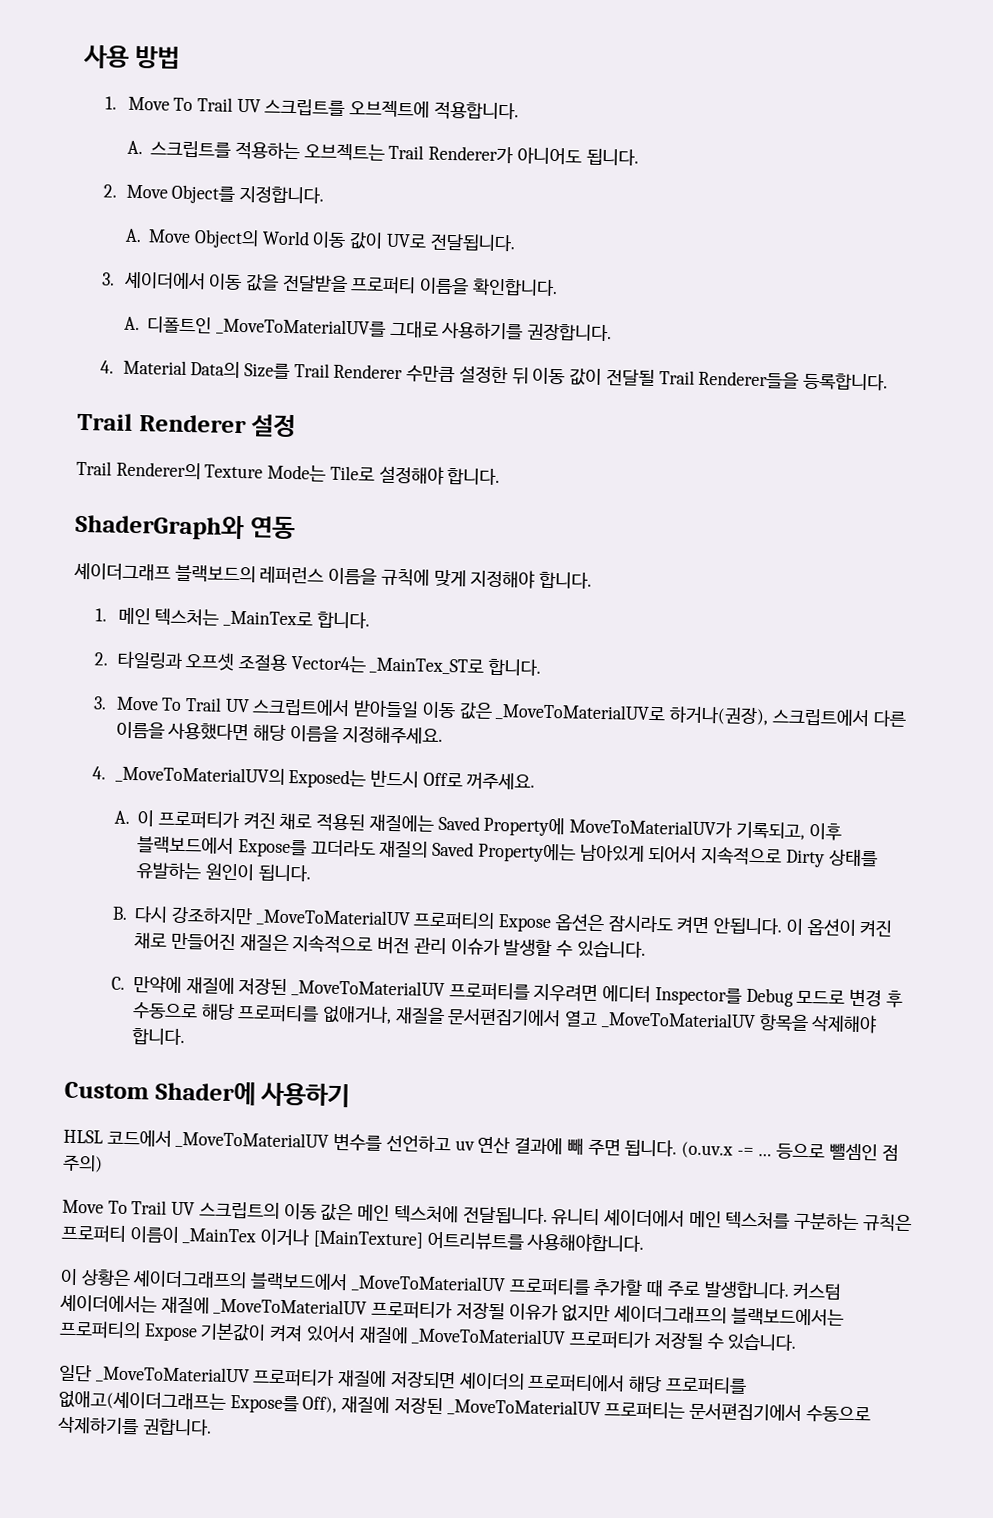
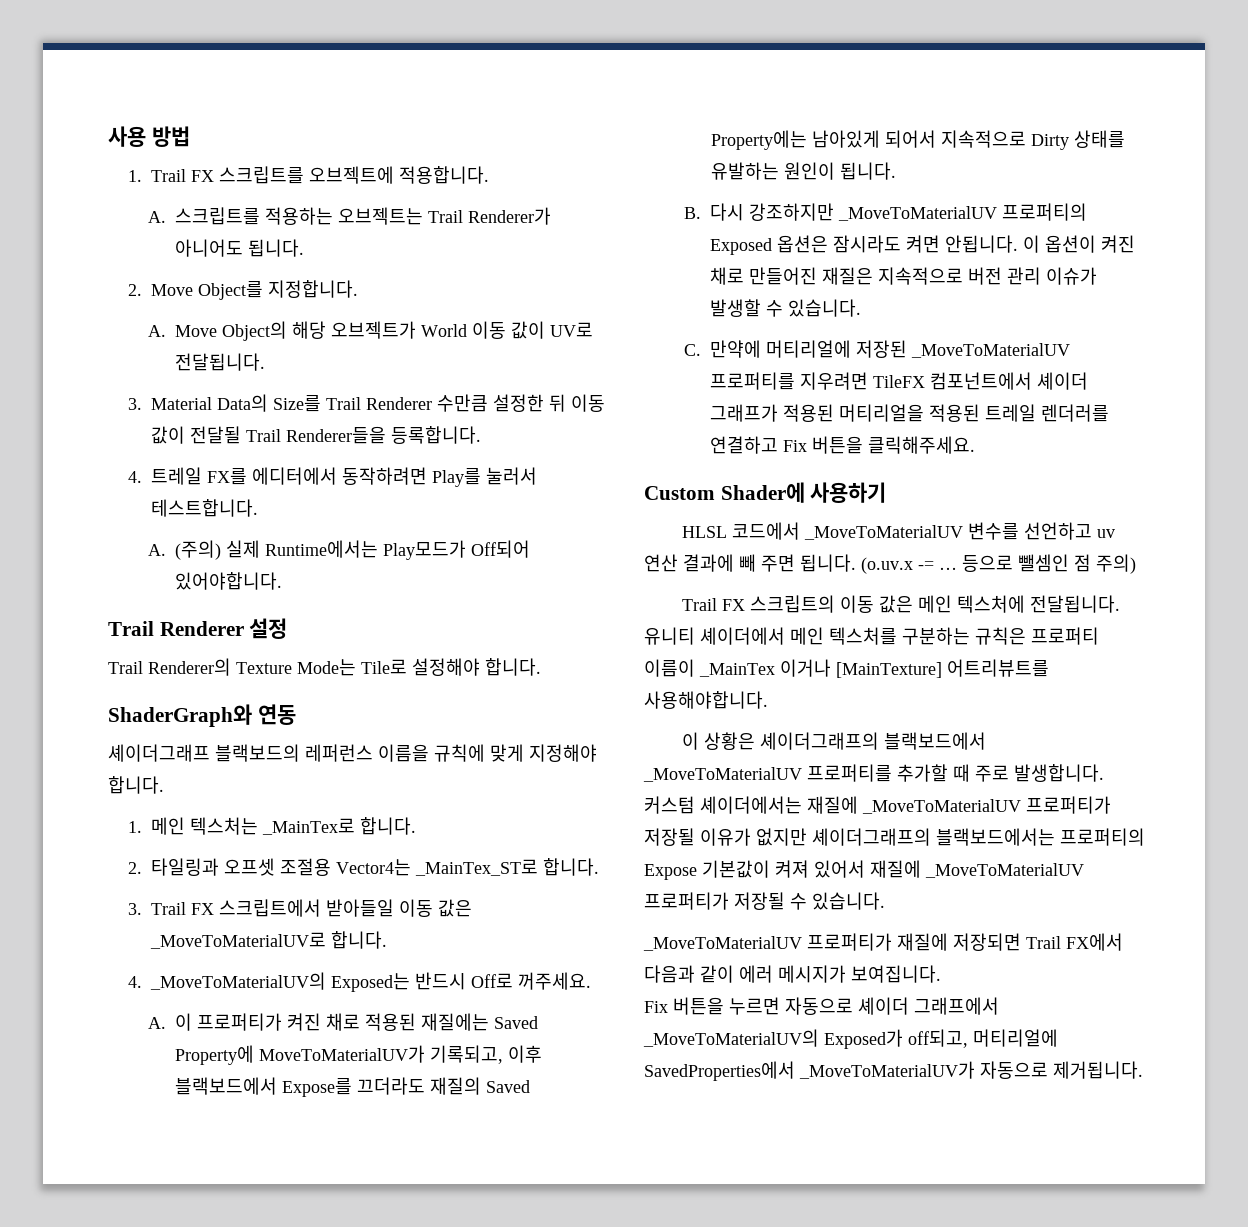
[127,96,261,113] Move To Trail UV -> [150,169,214,182] Trail FX
(260, 239) none -> [291,321,416,339] 해당 오브젝트가
[122,271,558,298] [123,316,613,342] [100,360,115,374] 셰이더에서 이동 값을 전달받을 프로퍼티 이름을 확인합니다. // A. 디폴트인 _MoveToMaterialUV를 그대로 사용하기를 권장합니다. // 4. -> (142, 404) none
(888, 381) none -> [127,467,537,487] [150,499,258,517] [147,540,530,560] [174,572,282,590] // 4. 트레일 FX를 에디터에서 동작하려면 Play를 눌러서 테스트합니다. // A. (주의) 실제 Runtime에서는 Play모드가 Off되어 있어야합니다.
[115,696,250,713] Move To Trail UV -> [150,902,214,915] Trail FX
[669,705,906,727] [115,721,444,744] 하거나(권장), 스크립트에서 다른 이름을 사용했다면 해당 이름을 지정해주세요. -> [330,931,387,949] 합니다.
[498,914,553,933] Expose -> [709,238,772,255] Exposed
[185,976,235,995] 재질에 -> [765,340,851,358] 머티리얼에
[602,985,903,1008] [131,1002,878,1034] [131,1028,185,1046] 에디터 Inspector를 Debug 모드로 변경 후 수동으로 해당 프로퍼티를 없애거나, 재질을 문서편집기에서 열고 _MoveToMaterialUV 항목을 삭제해야 합니다. -> [872,372,1088,390] [709,404,1109,422] [709,436,975,454] TileFX 컴포넌트에서 셰이더 그래프가 적용된 머티리얼을 적용된 트레일 렌더러를 연결하고 Fix 버튼을 클릭해주세요.
[62,1199,196,1216] Move To Trail UV -> [681,598,745,611] Trail FX
[58,1364,92,1382] 일단 -> (885, 901) none
[457,1372,747,1395] [58,1390,871,1423] [57,1416,212,1436] 셰이더의 프로퍼티에서 해당 프로퍼티를 없애고(셰이더그래프는 Expose를 Off), 재질에 저장된 _MoveToMaterialUV 프로퍼티는 문서편집기에서 수동으로 삭제하기를 권합니다. -> [1026,933,1123,951] [644,965,941,983] [644,997,999,1015] [643,1029,1058,1049] [644,1061,1143,1081] Trail FX에서 다음과 같이 에러 메시지가 보여집니다. // Fix 버튼을 누르면 자동으로 셰이더 그래프에서 _MoveToMaterialUV의 Exposed가 off되고, 머티리얼에 SavedProperties에서 _MoveToMaterialUV가 자동으로 제거됩니다.

